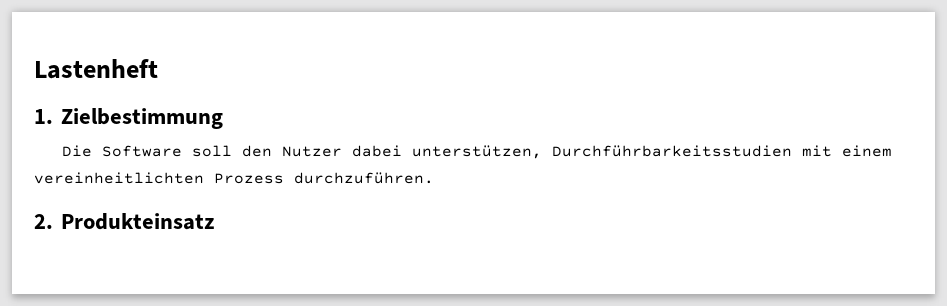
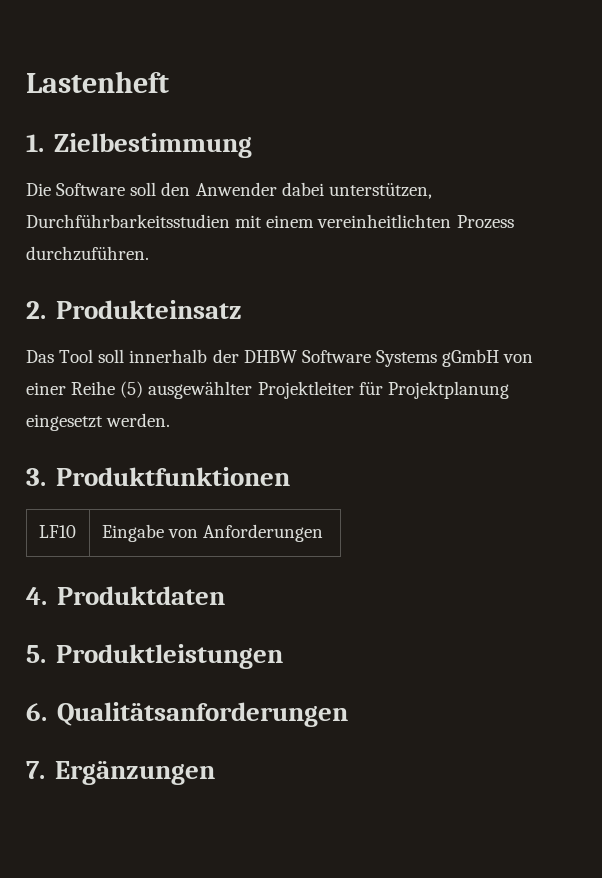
[281,146,342,157] Nutzer -> [195,182,277,196] Anwender
(214, 221) none -> [26,349,534,367] [26,381,509,399] [26,413,171,431] [26,467,290,486] [38,525,76,538] [101,524,324,542] [26,586,225,605] [26,644,283,669] [26,702,348,727] [26,761,215,785] // Das Tool soll innerhalb der DHBW Software Systems gGmbH von einer Reihe (5) ausgewählter Projektleiter für Projektplanung eingesetzt werden. // 3. Produktfunktionen // LF10 | Eingabe von Anforderungen // 4. Produktdaten // 5. Produktleistungen // 6. Qualitätsanforderungen // 7. Ergänzungen

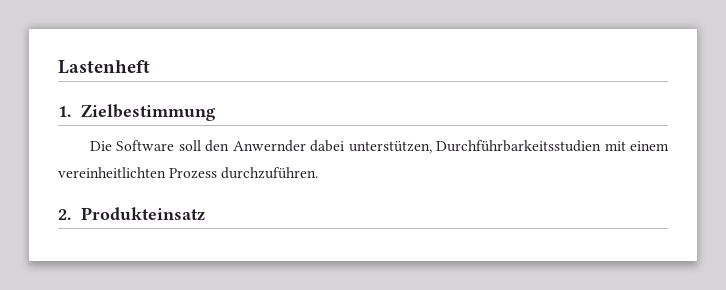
[195,182,277,196] Anwender -> [232,140,306,152] Anwernder
[26,349,534,367] [26,381,509,399] [26,413,171,431] [26,467,290,486] [38,525,76,538] [101,524,324,542] [26,586,225,605] [26,644,283,669] [26,702,348,727] [26,761,215,785] // Das Tool soll innerhalb der DHBW Software Systems gGmbH von einer Reihe (5) ausgewählter Projektleiter für Projektplanung eingesetzt werden. // 3. Produktfunktionen // LF10 | Eingabe von Anforderungen // 4. Produktdaten // 5. Produktleistungen // 6. Qualitätsanforderungen // 7. Ergänzungen -> (205, 214) none

